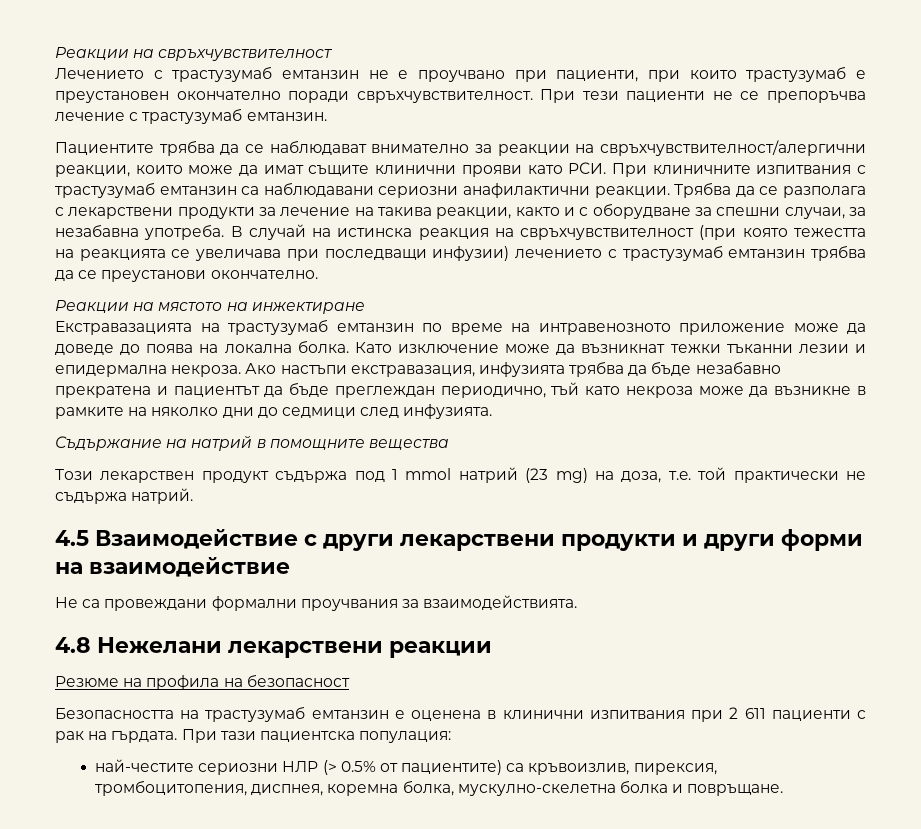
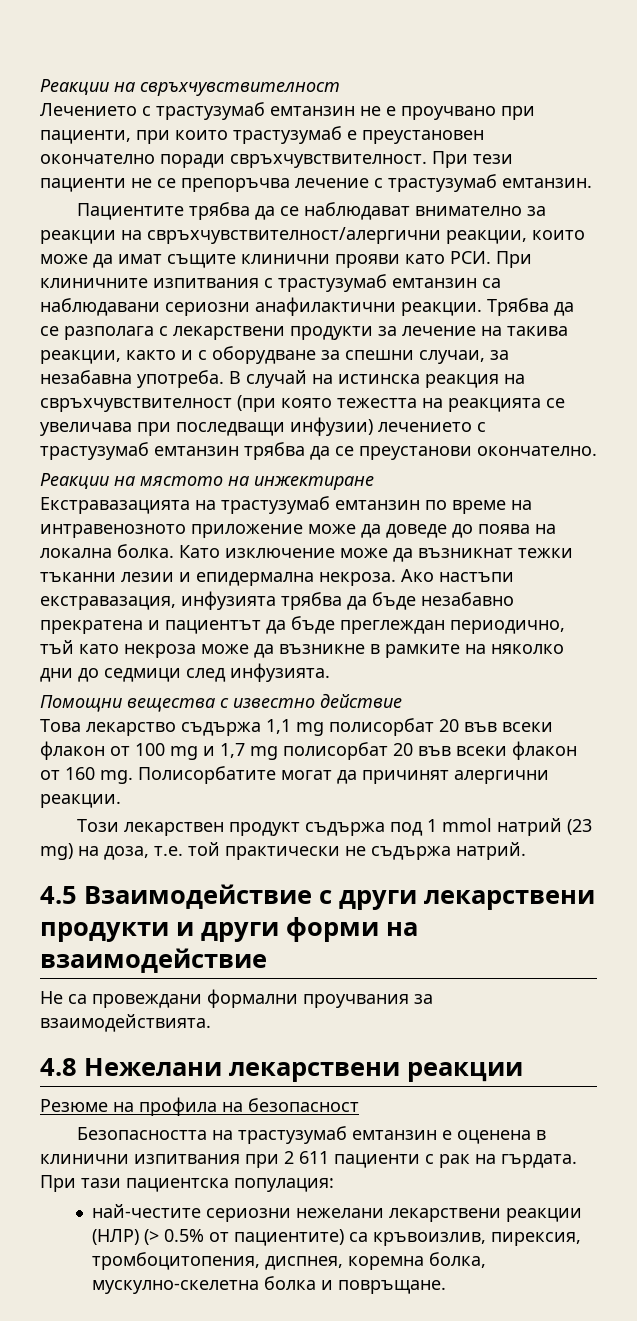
[55,436,449,451] Съдържание на натрий в помощните вещества -> [40,693,402,712] [40,718,553,736] [40,741,577,760] [40,766,549,784] [40,794,121,808] Помощни вещества с известно действие // Това лекарство съдържа 1,1 mg полисорбат 20 във всеки флакон от 100 mg и 1,7 mg полисорбат 20 във всеки флакон от 160 mg. Полисорбатите могат да причинят алергични реакции.
[282,761,319,772] НЛР -> [296,1208,583,1222] [92,1229,140,1245] нежелани лекарствени реакции (НЛР)

